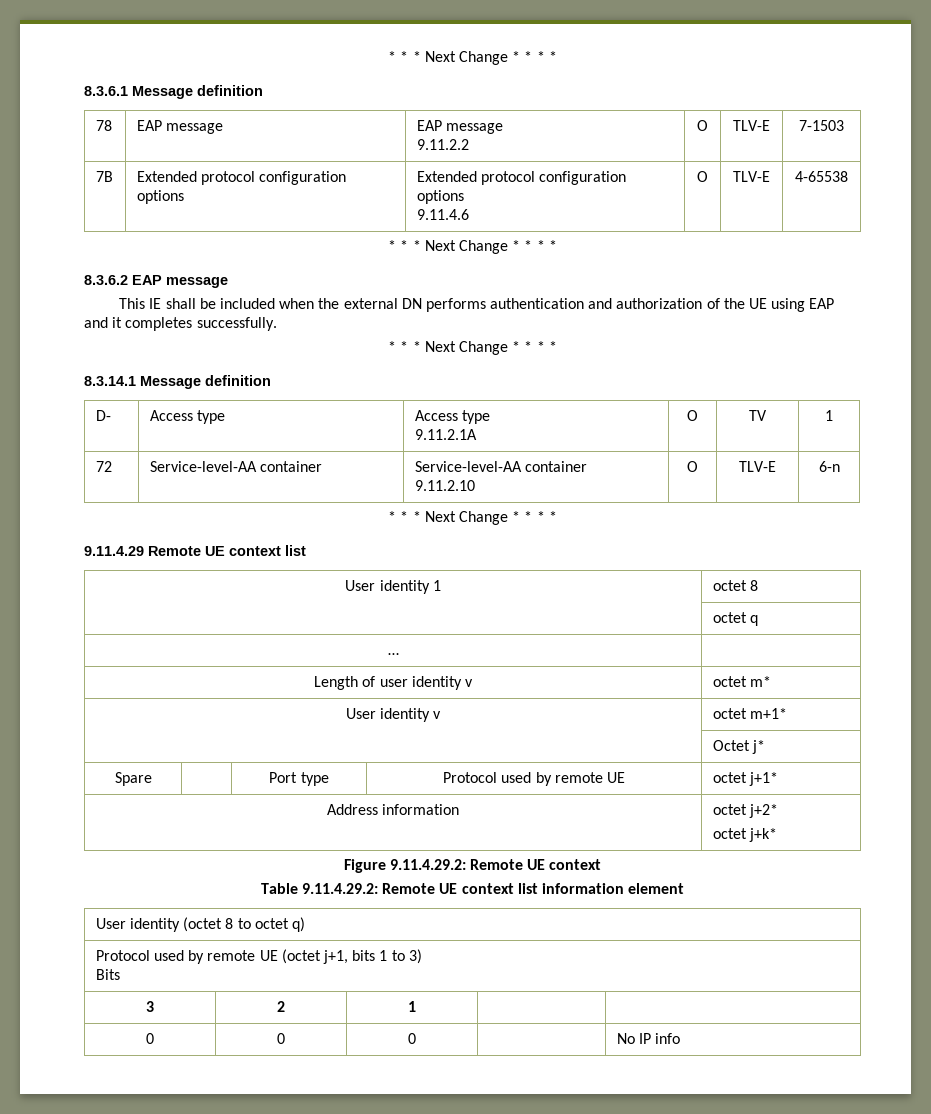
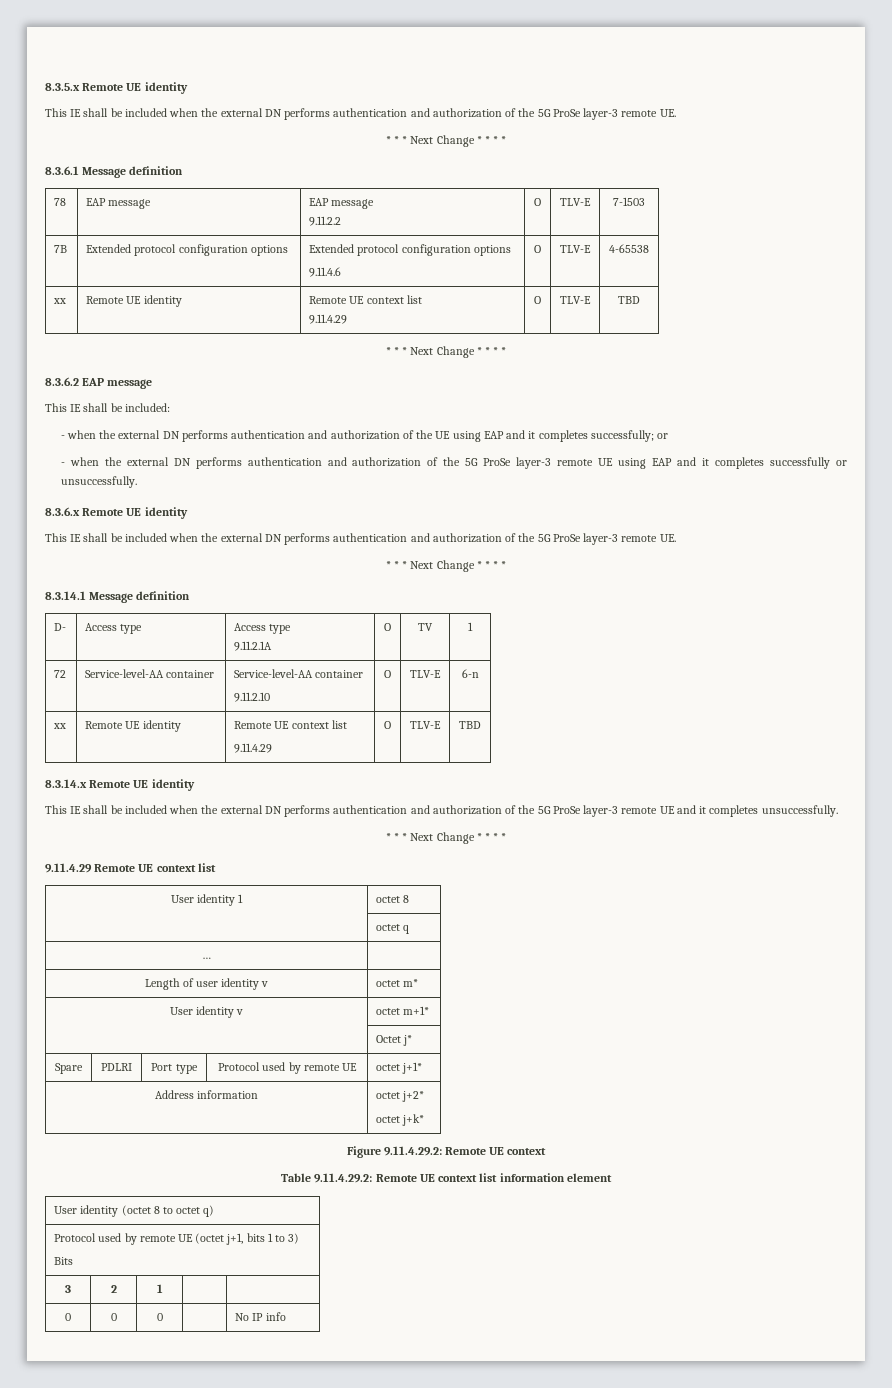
(388, 56) none -> [45,82,188,94] [45,108,676,120] 8.3.5.x Remote UE identity // This IE shall be included when the external DN performs authentication and authorization of the 5G ProSe layer-3 remote UE. //
(848, 176) none -> [53,298,67,304] [86,295,182,307] [309,295,422,304] [309,314,348,324] [534,296,541,304] [560,296,591,304] [618,296,640,304] // xx | Remote UE identity | Remote UE context list // 9.11.4.29 | O | TLV-E | TBD
[219,298,275,309] included -> [124,403,170,412] [60,435,65,439] included: // -
[196,317,277,331] successfully. -> [590,430,669,442] [60,457,847,469] [60,476,137,488] [45,507,188,519] [45,533,676,545] successfully; or // - when the external DN performs authentication and authorization of the 5G ProSe layer-3 remote UE using EAP and it completes successfully or unsuccessfully. // 8.3.6.x Remote UE identity // This IE shall be included when the external DN performs authentication and authorization of the 5G ProSe layer-3 remote UE.
(840, 466) none -> [53,723,67,729] [85,720,181,732] [234,720,347,729] [234,743,273,753] [384,721,391,729] [410,721,441,729] [459,721,481,729] [45,779,195,791] [45,805,838,817] // xx | Remote UE identity | Remote UE context list // 9.11.4.29 | O | TLV-E | TBD // 8.3.14.x Remote UE identity // This IE shall be included when the external DN performs authentication and authorization of the 5G ProSe layer-3 remote UE and it completes unsuccessfully.
(152, 779) none -> [101,1063,132,1071] PDLRI

